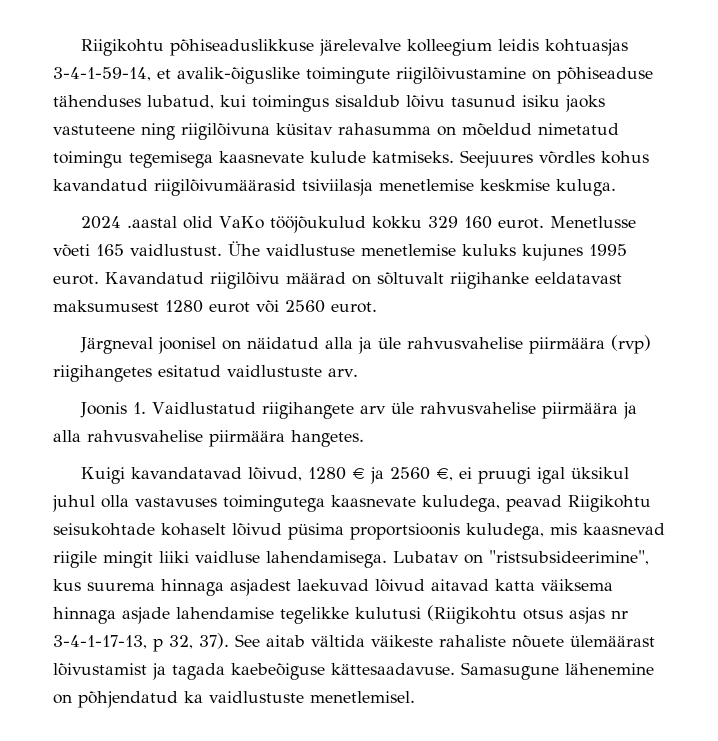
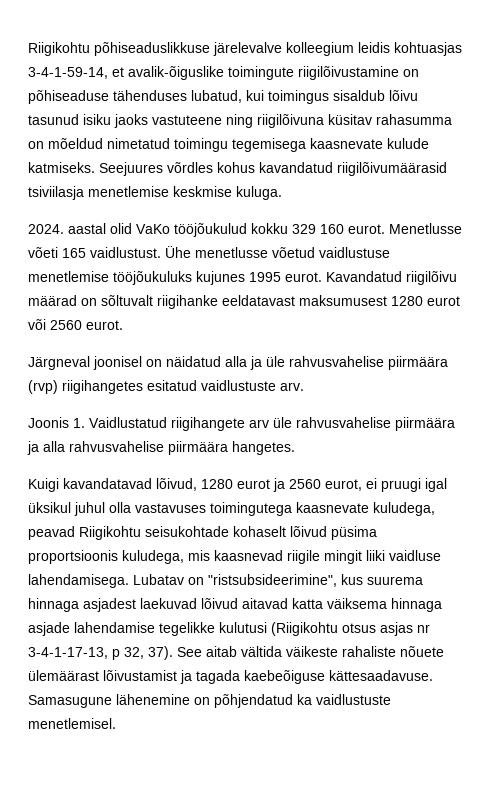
[81,216,178,229] 2024 .aastal -> [28,223,106,234] 2024. aastal
(260, 248) none -> [195,247,315,258] menetlusse võetud
[462,244,516,256] kuluks -> [113,271,192,285] tööjõukuluks
[352,468,366,479] € -> [237,479,270,489] eurot
[436,468,454,481] €, -> [325,479,362,491] eurot,

